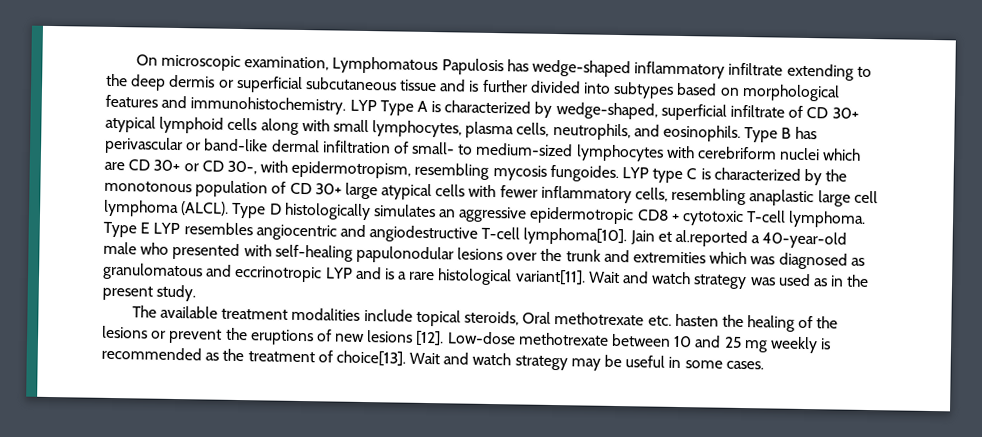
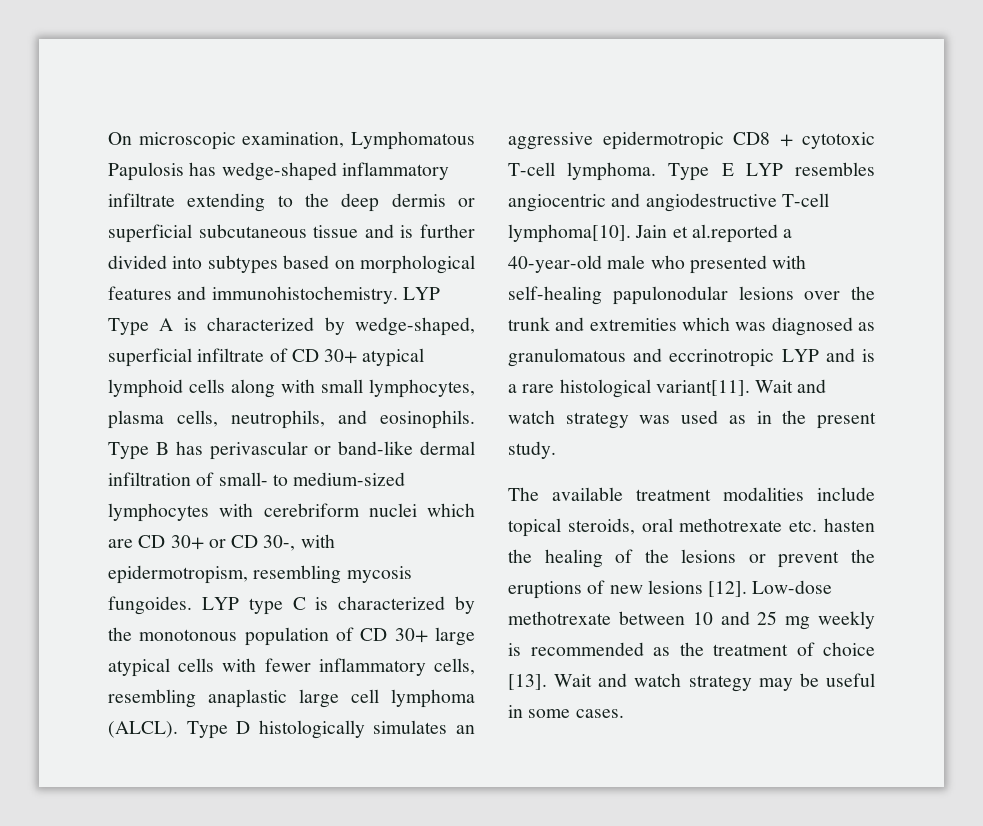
[522,311,552,324] Oral -> [641,518,673,532] oral
[335,350,406,367] choice[13]. -> [823,642,875,656] [508,674,547,690] choice [13].

